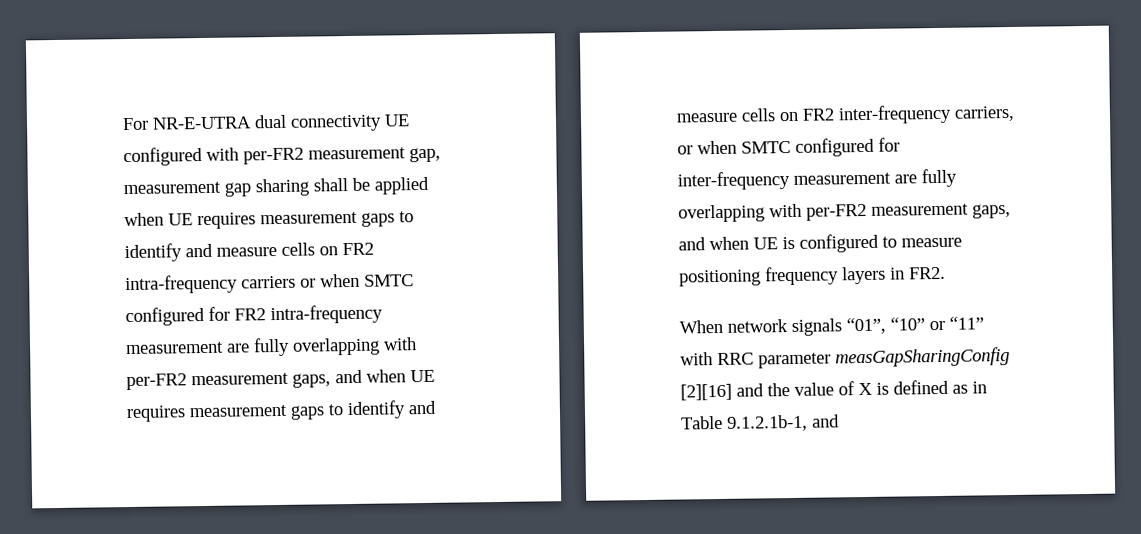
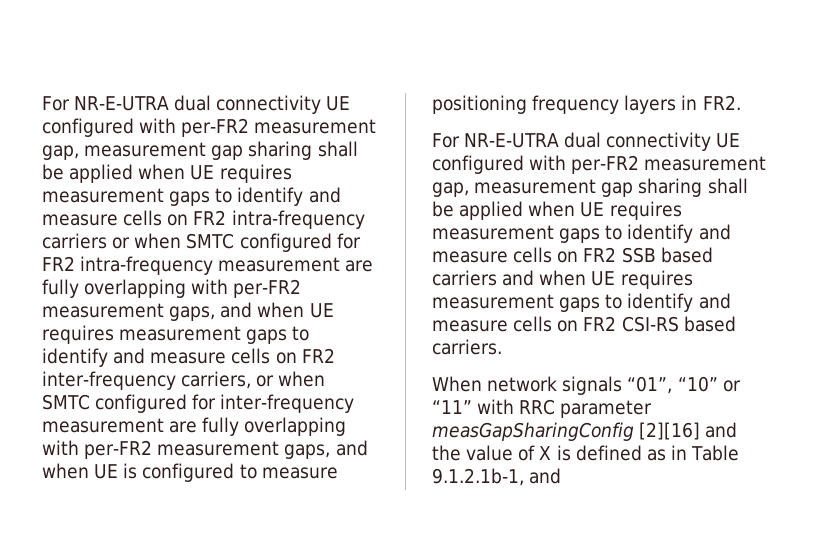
(946, 273) none -> [432,132,741,151] [432,155,767,174] [432,178,748,197] [432,201,682,220] [432,224,731,243] [432,247,713,263] [432,270,693,289] [432,293,731,312] [432,316,736,332] [432,339,502,355] // For NR-E-UTRA dual connectivity UE configured with per-FR2 measurement gap, measurement gap sharing shall be applied when UE requires measurement gaps to identify and measure cells on FR2 SSB based carriers and when UE requires measurement gaps to identify and measure cells on FR2 CSI-RS based carriers.

